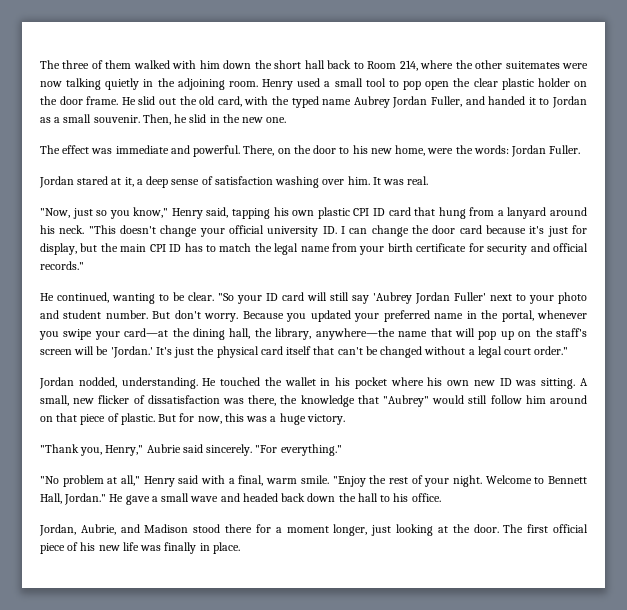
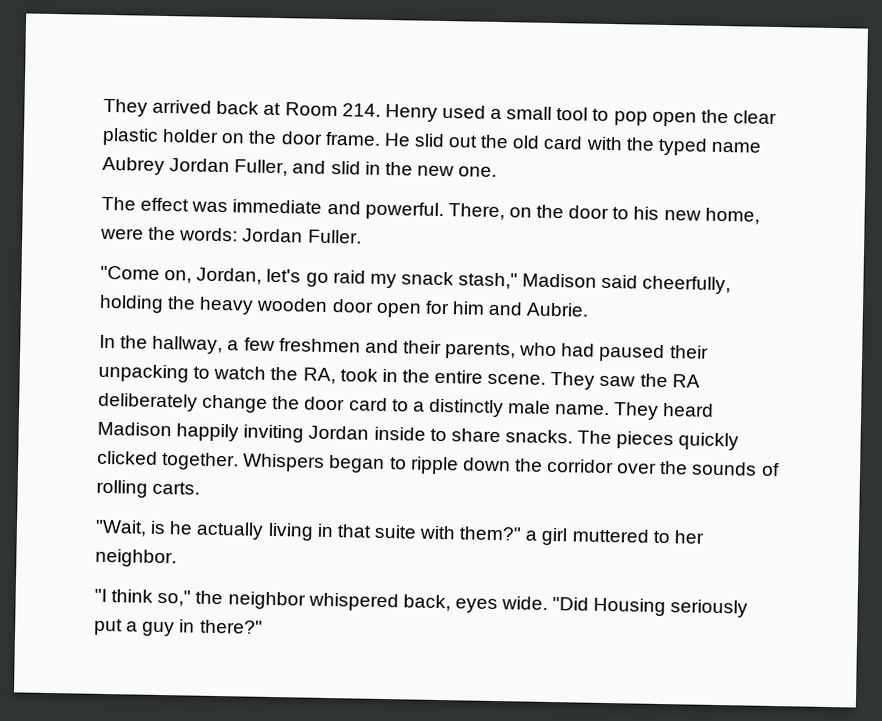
[40,60,588,71] [40,78,258,90] The three of them walked with him down the short hall back to Room 214, where the other suitemates were now talking quietly in the adjoining room. -> [103,98,381,117] They arrived back at Room 214.
[217,96,242,107] card, -> [543,135,584,150] card
[488,96,588,108] [40,114,188,125] handed it to Jordan as a small souvenir. Then, he -> (327, 167) none
[39,176,429,188] [40,207,587,219] [40,225,587,237] [40,243,588,255] [40,261,84,270] [40,292,587,304] [40,310,587,322] [39,328,588,340] [40,346,569,358] [39,377,588,389] [40,395,587,407] [40,413,345,425] [40,444,342,456] [40,475,587,487] [40,493,441,505] [39,524,588,536] [40,542,240,554] Jordan stared at it, a deep sense of satisfaction washing over him. It was real. // "Now, just so you know," Henry said, tapping his own plastic CPI ID card that hung from a lanyard around his neck. "This doesn't change your official university ID. I can change the door card because it's just for display, but the main CPI ID has to match the legal name from your birth certificate for security and official records." // He continued, wanting to be clear. "So your ID card will still say 'Aubrey Jordan Fuller' next to your photo and student number. But don't worry. Because you updated your preferred name in the portal, whenever you swipe your card—at the dining hall, the library, anywhere—the name that will pop up on the staff's screen will be 'Jordan.' It's just the physical card itself that can't be changed without a legal court order." // Jordan nodded, understanding. He touched the wallet in his pocket where his own new ID was sitting. A small, new flicker of dissatisfaction was there, the knowledge that "Aubrey" would still follow him around on that piece of plastic. But for now, this was a huge victory. // "Thank you, Henry," Aubrie said sincerely. "For everything." // "No problem at all," Henry said with a final, warm smile. "Enjoy the rest of your night. Welcome to Bennett Hall, Jordan." He gave a small wave and headed back down the hall to his office. // Jordan, Aubrie, and Madison stood there for a moment longer, just looking at the door. The first official piece of his new life was finally in place. -> [100,265,732,295] [99,294,590,318] [99,334,709,363] [98,363,700,390] [98,392,715,420] [97,421,740,451] [97,450,780,477] [96,479,201,498] [95,519,704,546] [95,548,177,568] [94,588,749,618] [94,618,263,637] "Come on, Jordan, let's go raid my snack stash," Madison said cheerfully, holding the heavy wooden door open for him and Aubrie. // In the hallway, a few freshmen and their parents, who had paused their unpacking to watch the RA, took in the entire scene. They saw the RA deliberately change the door card to a distinctly male name. They heard Madison happily inviting Jordan inside to share snacks. The pieces quickly clicked together. Whispers began to ripple down the corridor over the sounds of rolling carts. // "Wait, is he actually living in that suite with them?" a girl muttered to her neighbor. // "I think so," the neighbor whispered back, eyes wide. "Did Housing seriously put a guy in there?"

